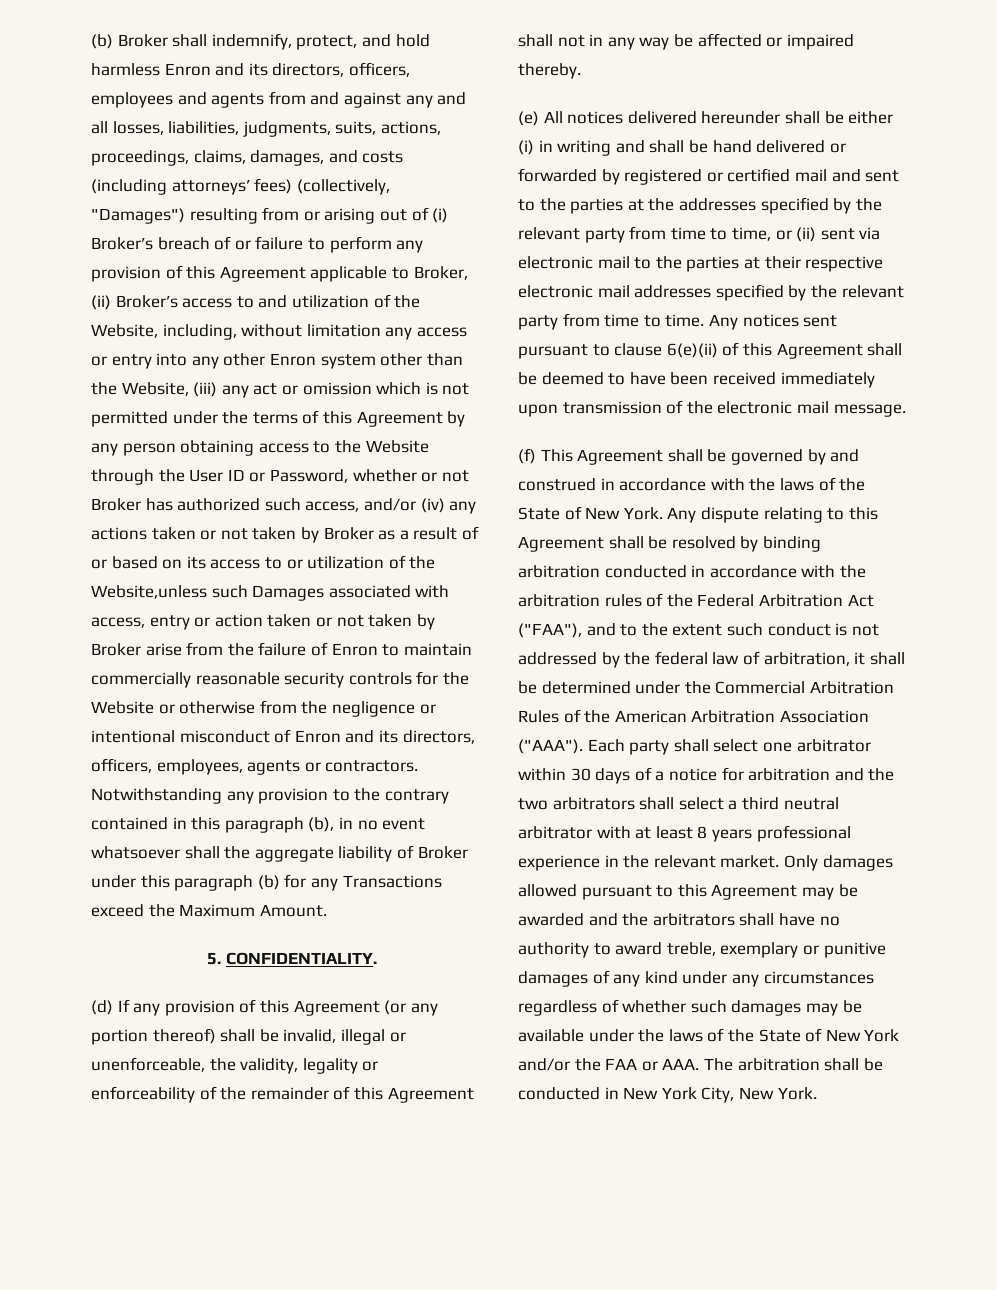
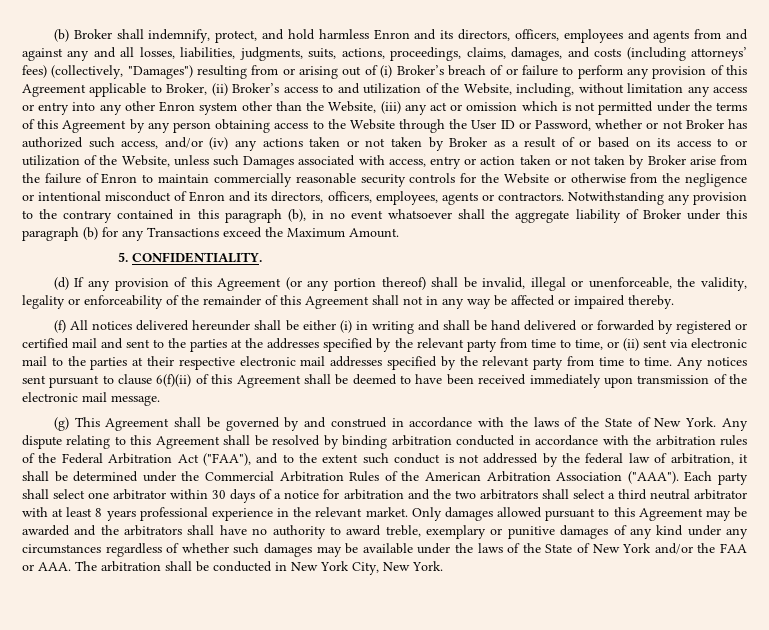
[91,585,207,599] Website,unless -> [121,155,209,167] Website, unless
[518,111,539,126] (e) -> [53,320,66,333] (f)
[666,343,718,358] 6(e)(ii) -> [156,374,192,387] 6(f)(ii)
[518,448,536,464] (f) -> [53,417,69,431] (g)

